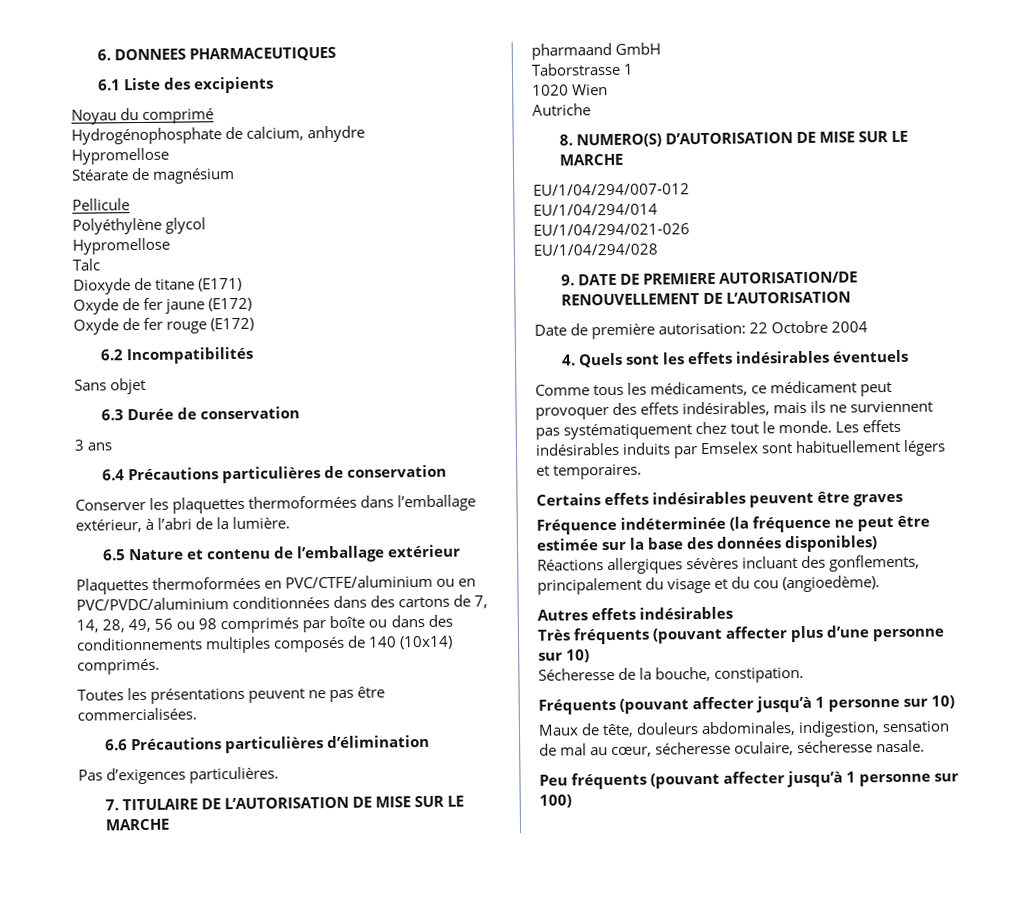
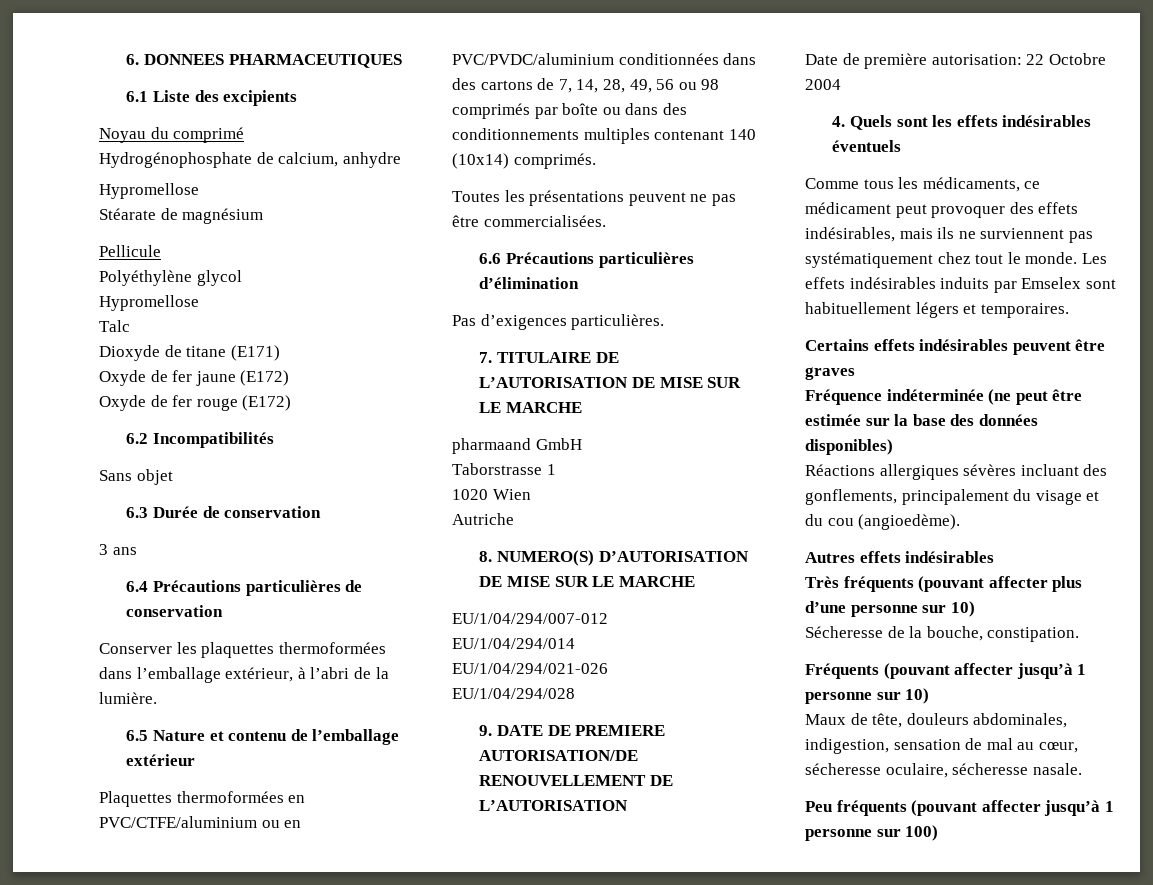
[273,635,367,653] composés de -> [654,130,725,140] contenant
[729,515,855,533] (la fréquence ne -> [988,389,1012,405] (ne

